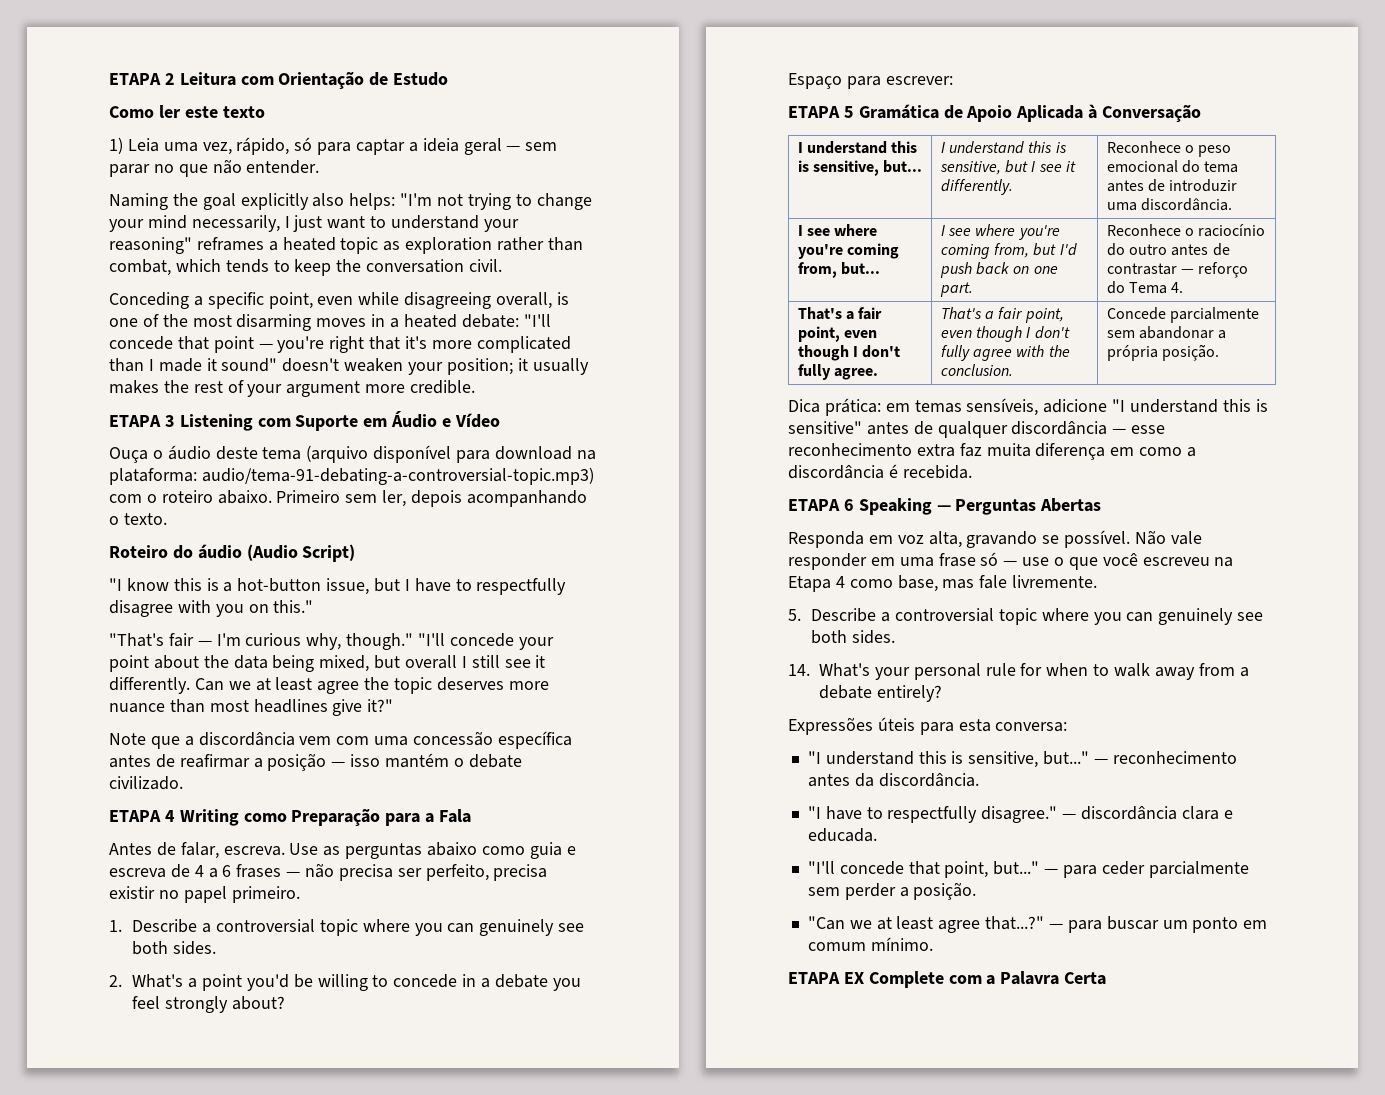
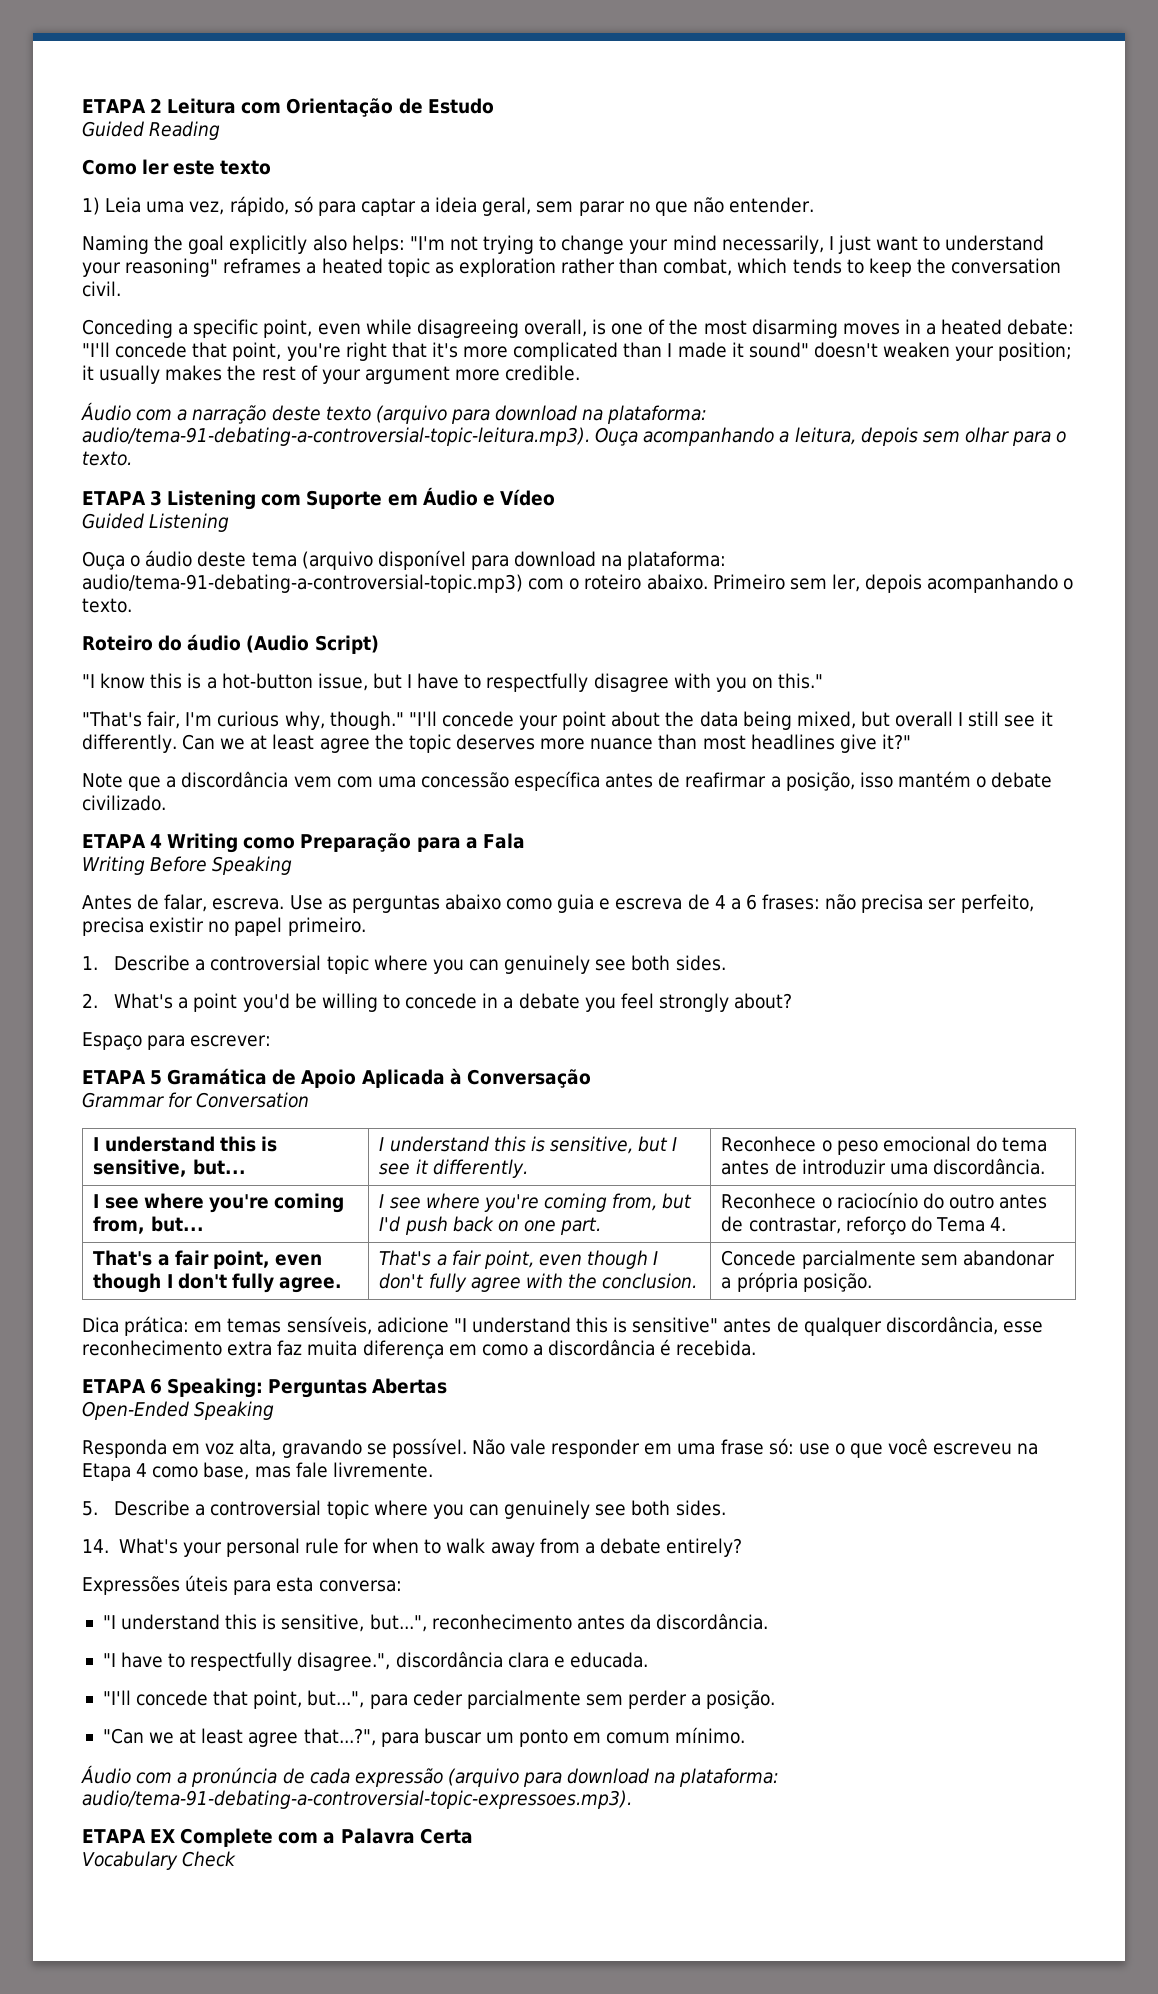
(449, 79) none -> [82,121,221,140] // Guided Reading
[463,138,521,155] geral — -> [482,197,532,216] geral,
[213,336,273,353] point — -> [232,342,282,361] point,
(476, 387) none -> [81,402,708,424] [82,427,1067,446] [82,451,132,466] // Áudio com a narração deste texto (arquivo para download na plataforma: audio/tema-91-debating-a-controversial-topic-leitura.mp3). Ouça acompanhando a leitura, depois sem olhar para o texto.
(500, 420) none -> [82,513,230,532] // Guided Listening
[168,633,212,647] fair — -> [147,711,181,729] fair,
[267,753,346,771] posição — -> [785,772,855,791] posição,
(472, 816) none -> [82,856,293,875] // Writing Before Speaking
[236,864,301,878] frases — -> [762,894,821,910] frases:
(1202, 113) none -> [82,1092,310,1108] // Grammar for Conversation
[1106,263,1194,275] contrastar — -> [748,1217,841,1234] contrastar,
[1011,421,1127,435] discordância — -> [885,1316,998,1335] discordância,
[858,498,951,515] Speaking — -> [167,1378,264,1398] Speaking:
(1102, 505) none -> [82,1401,275,1420] // Open-Ended Speaking
[980,552,1018,566] só — -> [768,1438,794,1455] só:
[1043,751,1108,765] but..." — -> [369,1614,427,1632] but...",
[981,806,1077,823] disagree." — -> [297,1652,391,1671] disagree.",
[993,861,1059,875] but..." — -> [307,1690,365,1708] but...",
[985,916,1063,930] that...?" — -> [303,1728,376,1746] that...?",
(933, 944) none -> [81,1765,780,1787] [82,1790,632,1809] // Áudio com a pronúncia de cada expressão (arquivo para download na plataforma: audio/tema-91-debating-a-controversial-topic-expressoes.mp3).
(1107, 978) none -> [82,1851,237,1870] // Vocabulary Check

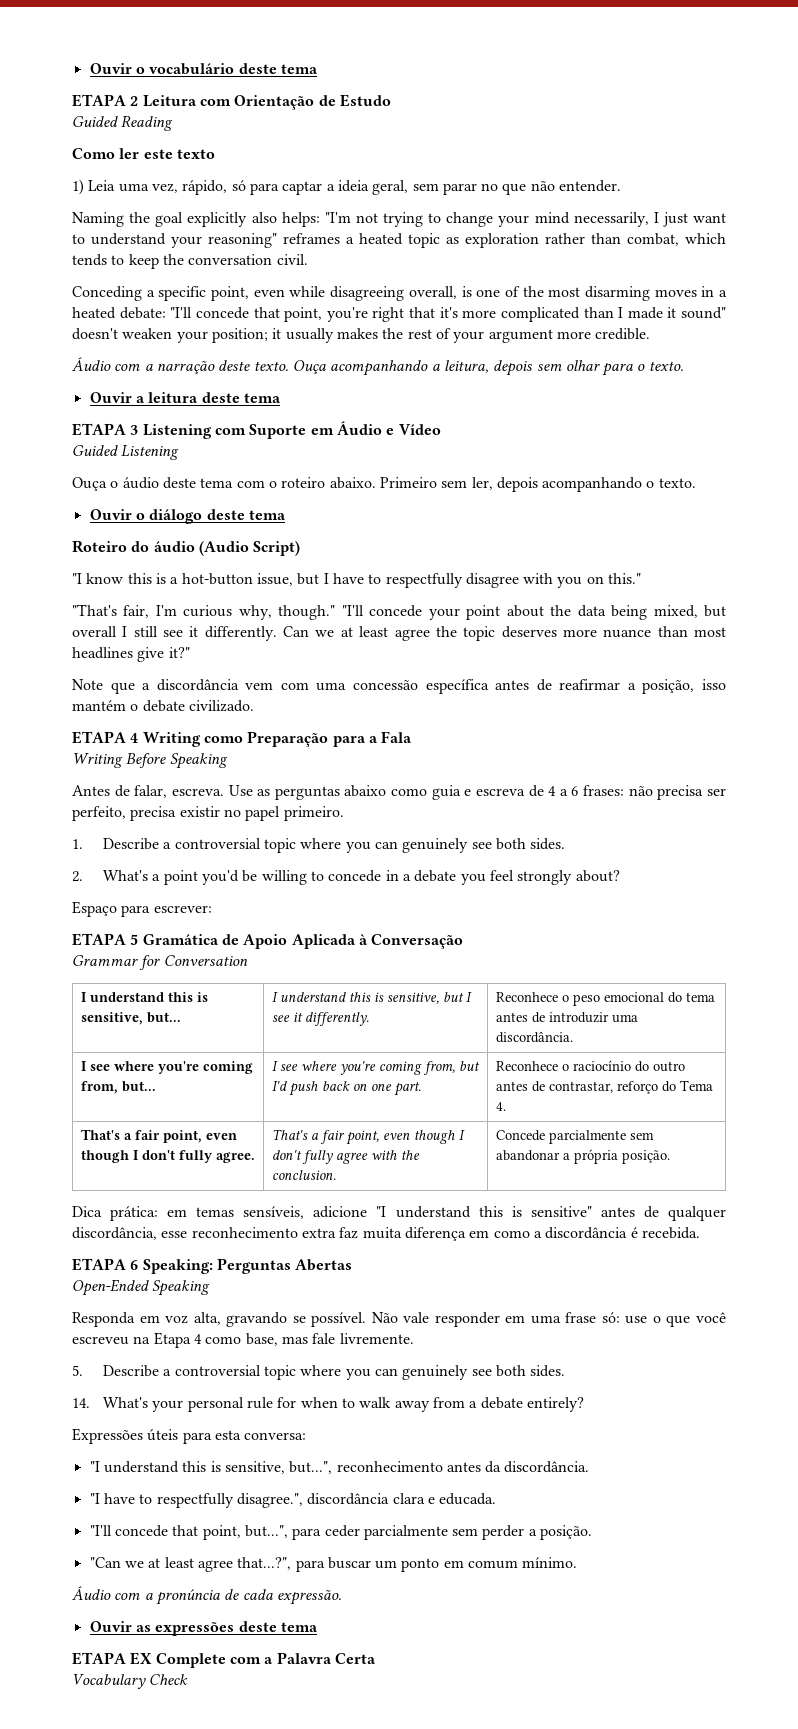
(82, 106) none -> [89,63,318,75] Ouvir o vocabulário deste tema //
[325,405,708,424] [82,427,590,446] texto (arquivo para download na plataforma: audio/tema-91-debating-a-controversial-topic-leitura.mp3). -> [253,361,289,371] texto.
(132, 458) none -> [89,392,281,403] // Ouvir a leitura deste tema
[301,550,727,570] [82,574,523,593] (arquivo disponível para download na plataforma: audio/tema-91-debating-a-controversial-topic.mp3) -> (234, 483) none
(132, 605) none -> [89,509,286,524] // Ouvir o diálogo deste tema
[354,1768,780,1787] [82,1790,632,1809] expressão (arquivo para download na plataforma: audio/tema-91-debating-a-controversial-topic-expressoes.mp3). -> [276,1589,342,1605] [89,1621,318,1636] expressão. // Ouvir as expressões deste tema

